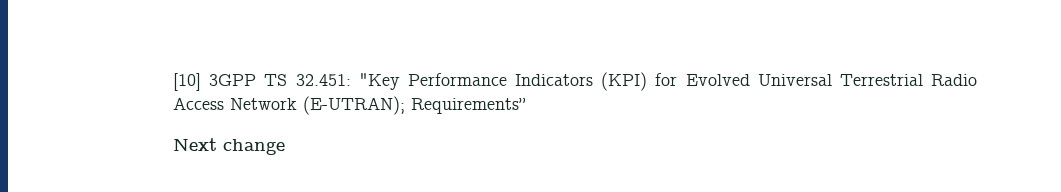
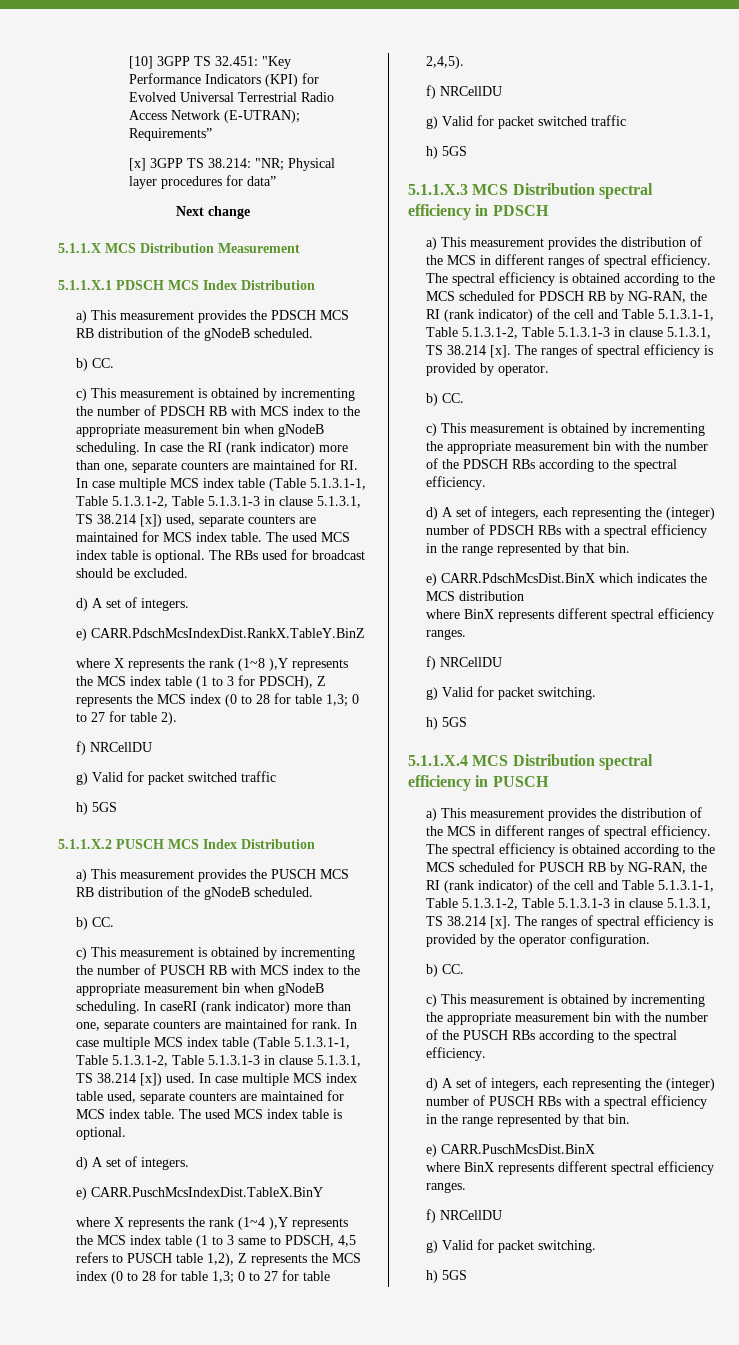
[173,138,286,155] Next change -> [129,158,336,171] [129,175,277,189] [175,206,250,219] [58,243,300,253] [58,280,315,290] [75,310,349,323] [75,327,313,341] [75,358,114,371] [75,388,355,401] [75,405,360,416] [75,424,324,437] [75,442,348,455] [75,459,358,473] [75,478,366,491] [75,496,361,508] [75,514,316,527] [75,531,350,542] [75,549,365,563] [75,568,188,578] [75,597,189,611] [75,628,365,641] [75,658,348,671] [75,675,326,689] [75,693,359,707] [75,711,177,725] [75,741,152,755] [75,771,276,785] [75,802,117,815] [58,839,315,849] [75,869,349,882] [75,886,313,900] [75,917,114,930] [75,947,355,960] [75,964,360,975] [75,983,324,996] [75,1001,351,1014] [75,1018,357,1032] [75,1037,350,1050] [75,1055,361,1067] [75,1073,357,1086] [75,1090,344,1104] [75,1109,342,1119] [75,1127,126,1140] [75,1156,189,1170] [75,1187,323,1200] [75,1217,348,1230] [75,1235,356,1248] [75,1252,361,1266] [75,1270,330,1284] [425,56,464,69] [425,85,502,99] [425,115,626,129] [425,146,467,159] [408,183,653,199] [408,204,549,220] [425,236,702,250] [425,254,711,268] [425,272,715,286] [425,290,707,304] [425,308,714,322] [425,327,711,339] [425,344,713,358] [425,363,549,376] [425,393,464,406] [425,423,705,436] [425,441,708,454] [425,458,677,472] [425,476,486,490] [425,506,715,520] [425,524,707,538] [425,543,630,556] [425,573,707,586] [425,591,524,601] [425,608,714,622] [425,629,466,640] [425,656,502,670] [425,686,596,700] [425,717,467,730] [408,754,653,770] [408,775,549,791] [425,807,702,821] [425,825,711,839] [425,843,715,857] [425,861,707,875] [425,879,714,893] [425,898,711,910] [425,915,713,929] [425,933,650,947] [425,964,464,977] [425,994,705,1007] [425,1012,708,1025] [425,1029,677,1043] [425,1047,486,1061] [425,1077,715,1091] [425,1095,707,1109] [425,1114,630,1127] [425,1144,595,1157] [425,1161,714,1175] [425,1182,466,1193] [425,1209,502,1223] [425,1239,596,1253] [425,1270,467,1283] [x] 3GPP TS 38.214: "NR; Physical layer procedures for data” // Next change // 5.1.1.X MCS Distribution Measurement // 5.1.1.X.1 PDSCH MCS Index Distribution // a) This measurement provides the PDSCH MCS RB distribution of the gNodeB scheduled. // b) CC. // c) This measurement is obtained by incrementing the number of PDSCH RB with MCS index to the appropriate measurement bin when gNodeB scheduling. In case the RI (rank indicator) more than one, separate counters are maintained for RI. In case multiple MCS index table (Table 5.1.3.1-1, Table 5.1.3.1-2, Table 5.1.3.1-3 in clause 5.1.3.1, TS 38.214 [x]) used, separate counters are maintained for MCS index table. The used MCS index table is optional. The RBs used for broadcast should be excluded. // d) A set of integers. // e) CARR.PdschMcsIndexDist.RankX.TableY.BinZ // where X represents the rank (1~8 ),Y represents the MCS index table (1 to 3 for PDSCH), Z represents the MCS index (0 to 28 for table 1,3; 0 to 27 for table 2). // f) NRCellDU // g) Valid for packet switched traffic // h) 5GS // 5.1.1.X.2 PUSCH MCS Index Distribution // a) This measurement provides the PUSCH MCS RB distribution of the gNodeB scheduled. // b) CC. // c) This measurement is obtained by incrementing the number of PUSCH RB with MCS index to the appropriate measurement bin when gNodeB scheduling. In caseRI (rank indicator) more than one, separate counters are maintained for rank. In case multiple MCS index table (Table 5.1.3.1-1, Table 5.1.3.1-2, Table 5.1.3.1-3 in clause 5.1.3.1, TS 38.214 [x]) used. In case multiple MCS index table used, separate counters are maintained for MCS index table. The used MCS index table is optional. // d) A set of integers. // e) CARR.PuschMcsIndexDist.TableX.BinY // where X represents the rank (1~4 ),Y represents the MCS index table (1 to 3 same to PDSCH, 4,5 refers to PUSCH table 1,2), Z represents the MCS index (0 to 28 for table 1,3; 0 to 27 for table 2,4,5). // f) NRCellDU // g) Valid for packet switched traffic // h) 5GS // 5.1.1.X.3 MCS Distribution spectral efficiency in PDSCH // a) This measurement provides the distribution of the MCS in different ranges of spectral efficiency. The spectral efficiency is obtained according to the MCS scheduled for PDSCH RB by NG-RAN, the RI (rank indicator) of the cell and Table 5.1.3.1-1, Table 5.1.3.1-2, Table 5.1.3.1-3 in clause 5.1.3.1, TS 38.214 [x]. The ranges of spectral efficiency is provided by operator. // b) CC. // c) This measurement is obtained by incrementing the appropriate measurement bin with the number of the PDSCH RBs according to the spectral efficiency. // d) A set of integers, each representing the (integer) number of PDSCH RBs with a spectral efficiency in the range represented by that bin. // e) CARR.PdschMcsDist.BinX which indicates the MCS distribution // where BinX represents different spectral efficiency ranges. // f) NRCellDU // g) Valid for packet switching. // h) 5GS // 5.1.1.X.4 MCS Distribution spectral efficiency in PUSCH // a) This measurement provides the distribution of the MCS in different ranges of spectral efficiency. The spectral efficiency is obtained according to the MCS scheduled for PUSCH RB by NG-RAN, the RI (rank indicator) of the cell and Table 5.1.3.1-1, Table 5.1.3.1-2, Table 5.1.3.1-3 in clause 5.1.3.1, TS 38.214 [x]. The ranges of spectral efficiency is provided by the operator configuration. // b) CC. // c) This measurement is obtained by incrementing the appropriate measurement bin with the number of the PUSCH RBs according to the spectral efficiency. // d) A set of integers, each representing the (integer) number of PUSCH RBs with a spectral efficiency in the range represented by that bin. // e) CARR.PuschMcsDist.BinX // where BinX represents different spectral efficiency ranges. // f) NRCellDU // g) Valid for packet switching. // h) 5GS

